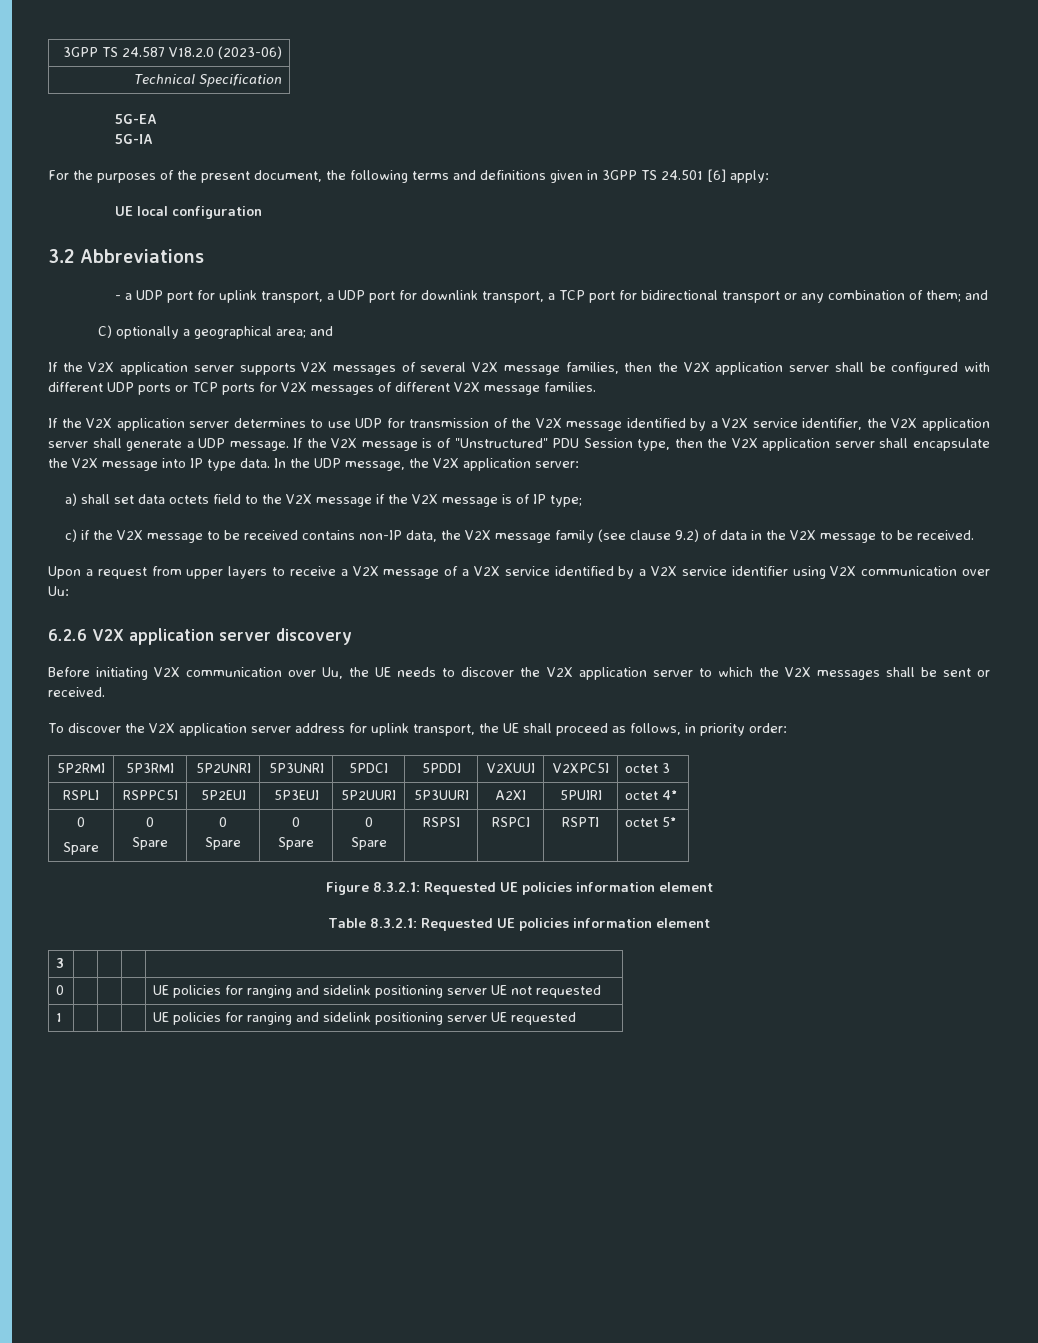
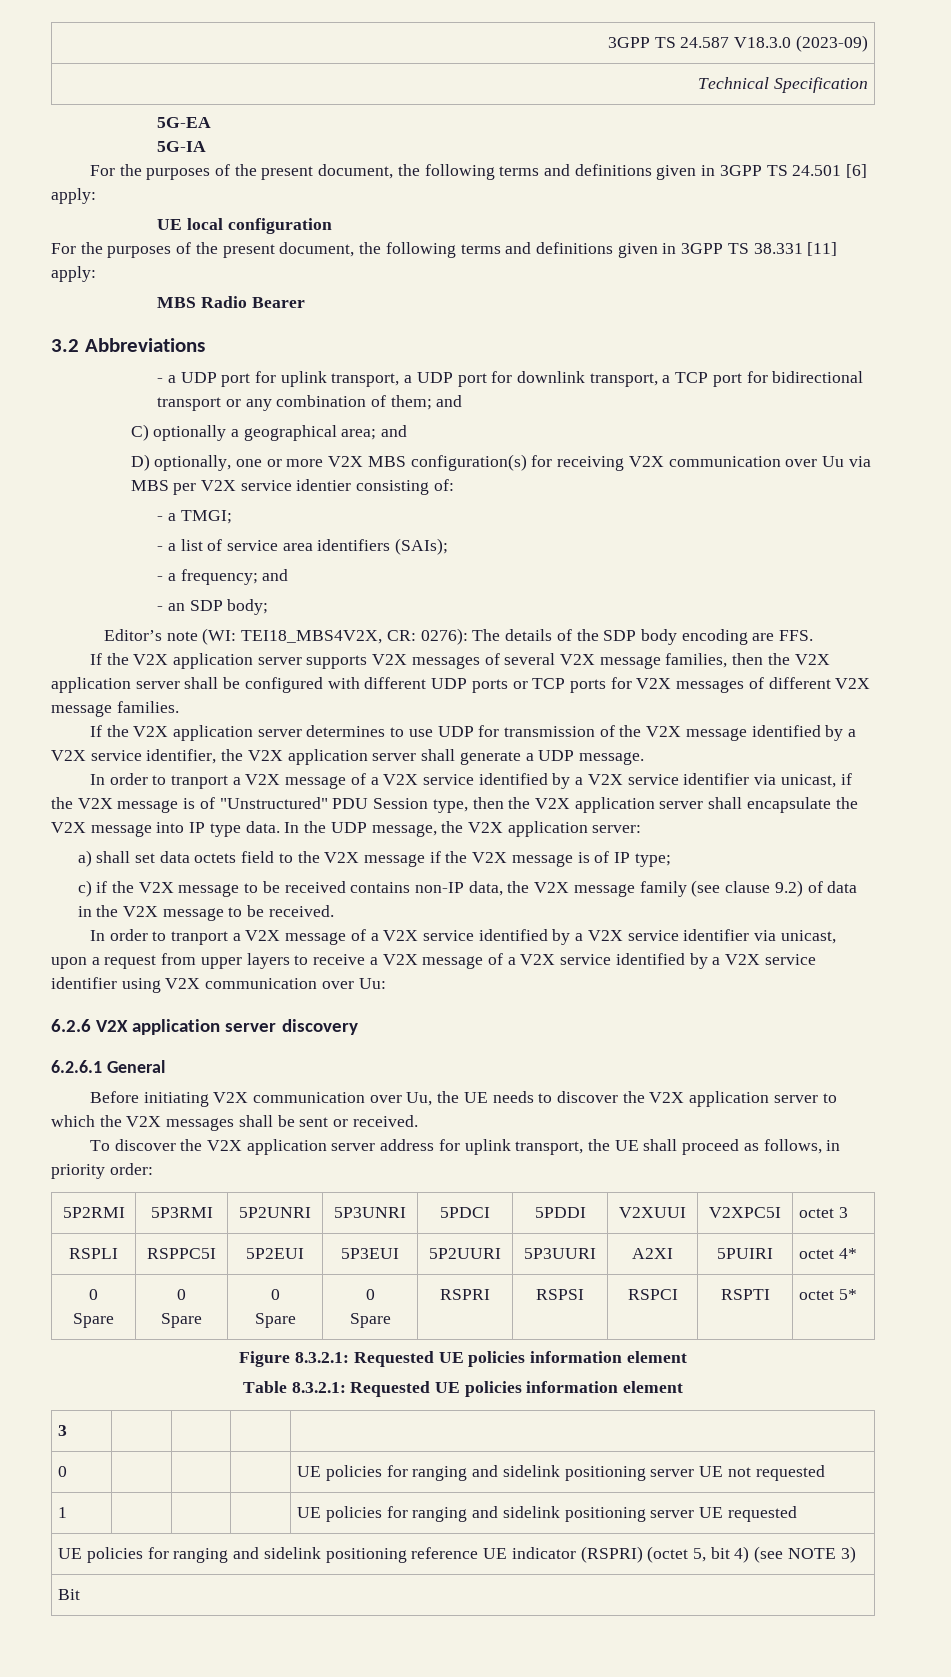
[168,46,282,59] V18.2.0 (2023-06) -> [733,35,868,52] V18.3.0 (2023-09)
(262, 212) none -> [51,242,838,258] [51,266,96,282] [157,296,305,308] // For the purposes of the present document, the following terms and definitions given in 3GPP TS 38.331 [11] apply: // MBS Radio Bearer
(334, 331) none -> [130,454,871,471] [130,479,454,495] [157,510,232,524] [157,538,449,555] [157,569,289,585] [157,599,269,615] [104,628,814,645] // D) optionally, one or more V2X MBS configuration(s) for receiving V2X communication over Uu via MBS per V2X service identier consisting of: // - a TMGI; // - a list of service area identifiers (SAIs); // - a frequency; and // - an SDP body; // Editor’s note (WI: TEI18_MBS4V2X, CR: 0276): The details of the SDP body encoding are FFS.
[293,438,304,448] If -> [89,773,852,789] // In order to tranport a V2X message of a V2X service identified by a V2X service identifier via unicast, if
[48,566,81,579] Upon -> [89,929,836,945] [51,957,87,969] In order to tranport a V2X message of a V2X service identified by a V2X service identifier via unicast, upon
(352, 636) none -> [51,1060,165,1073] // 6.2.6.1 General
[364,817,373,827] [350,837,387,850] 0 // Spare -> [440,1289,490,1300] RSPRI
(577, 1018) none -> [58,1546,856,1563] [58,1589,81,1600] // UE policies for ranging and sidelink positioning reference UE indicator (RSPRI) (octet 5, bit 4) (see NOTE 3) // Bit

